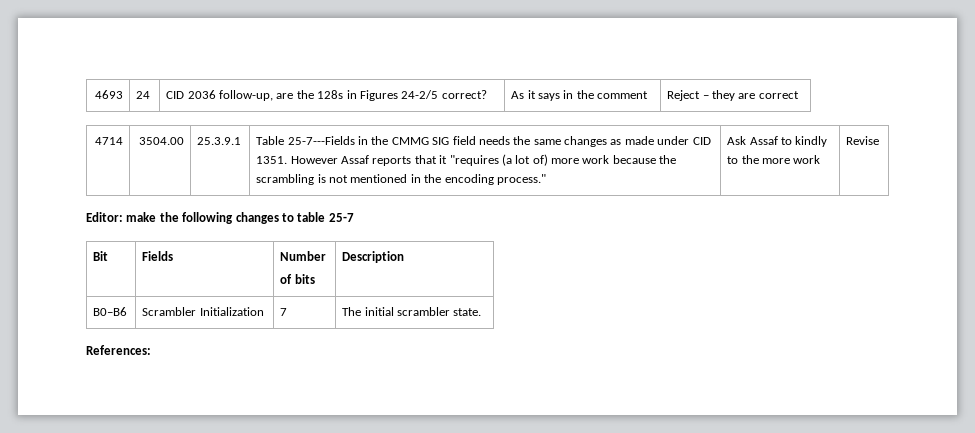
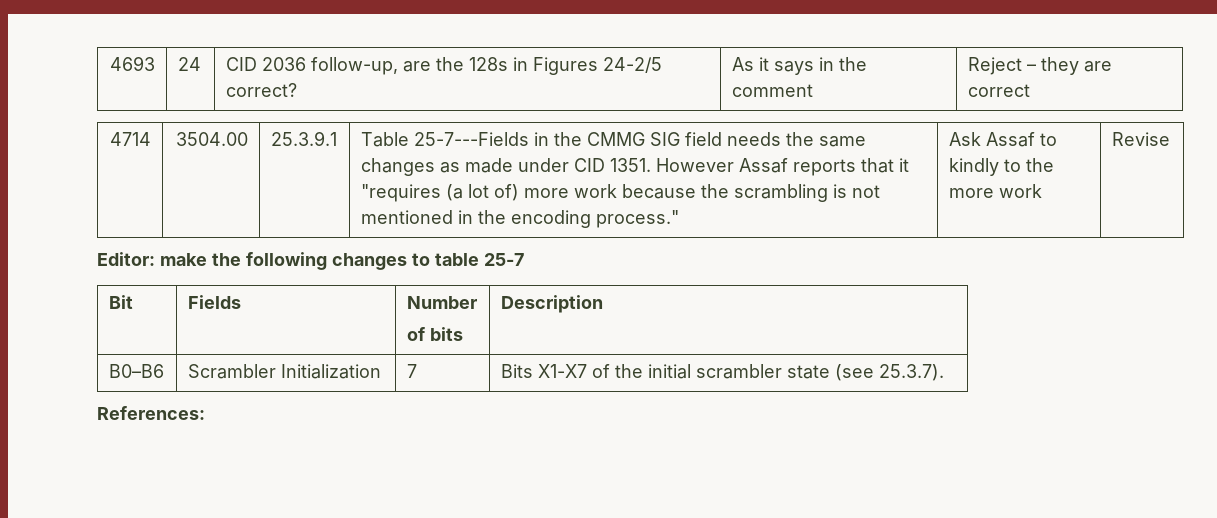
[342,307,482,316] The initial scrambler state. -> [500,364,944,381] Bits X1-X7 of the initial scrambler state (see 25.3.7).

